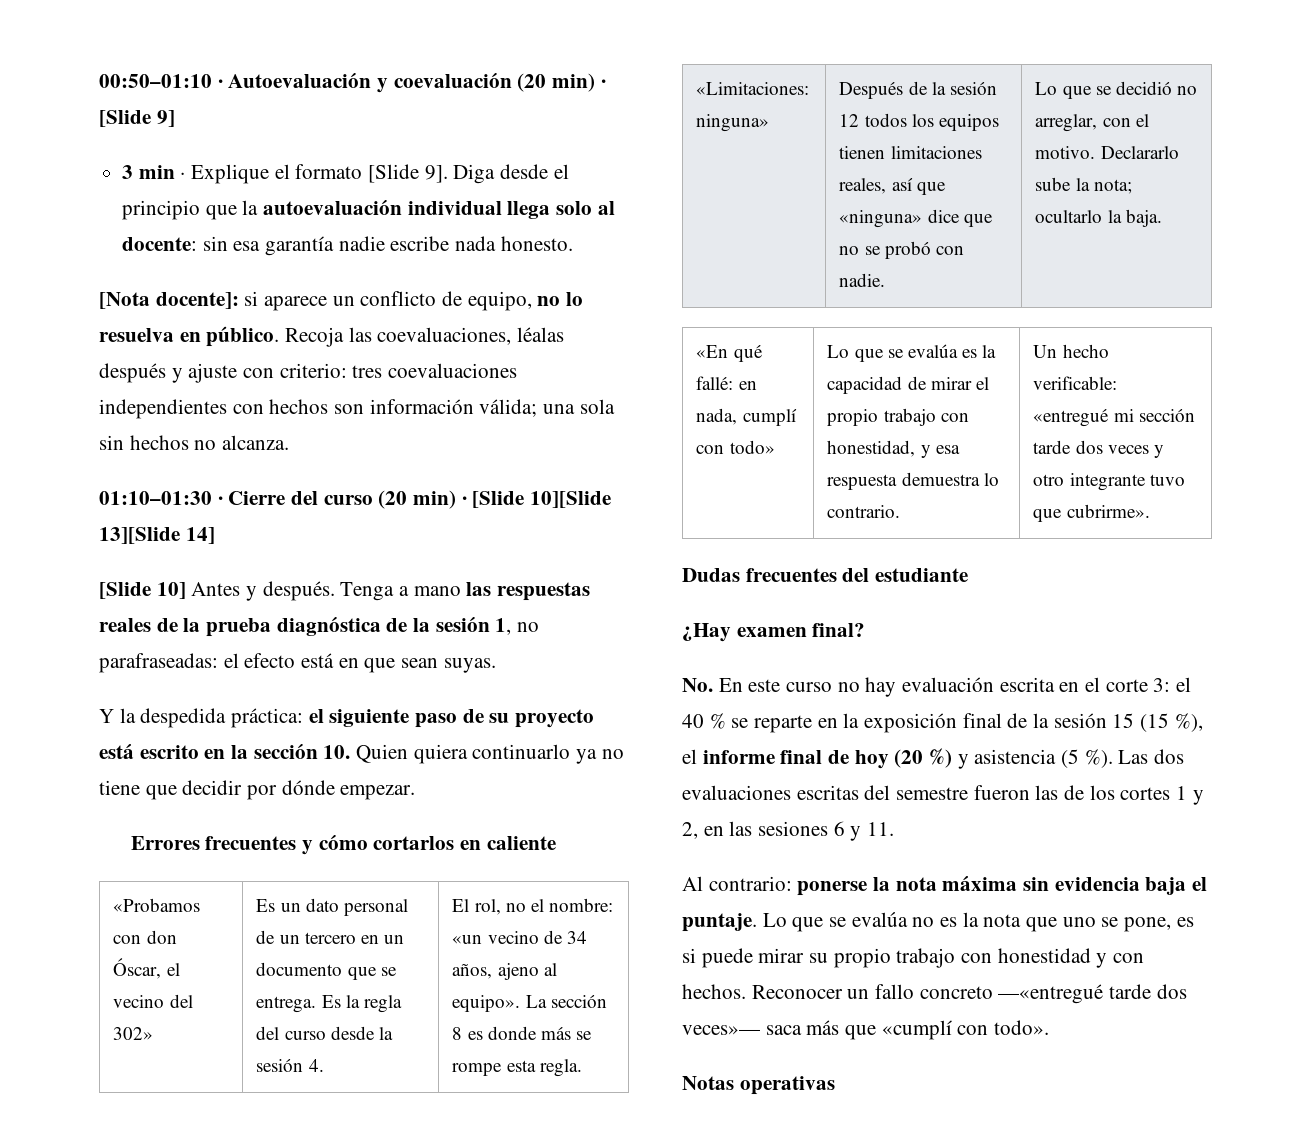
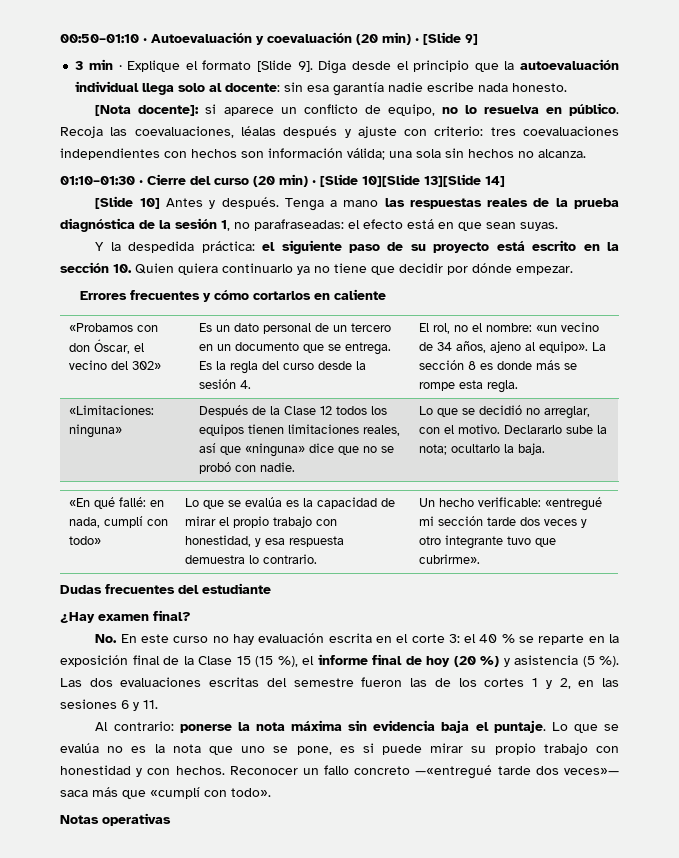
[949,82,997,95] sesión -> [283,406,316,415] Clase
[1053,713,1107,728] sesión -> [198,656,232,665] Clase

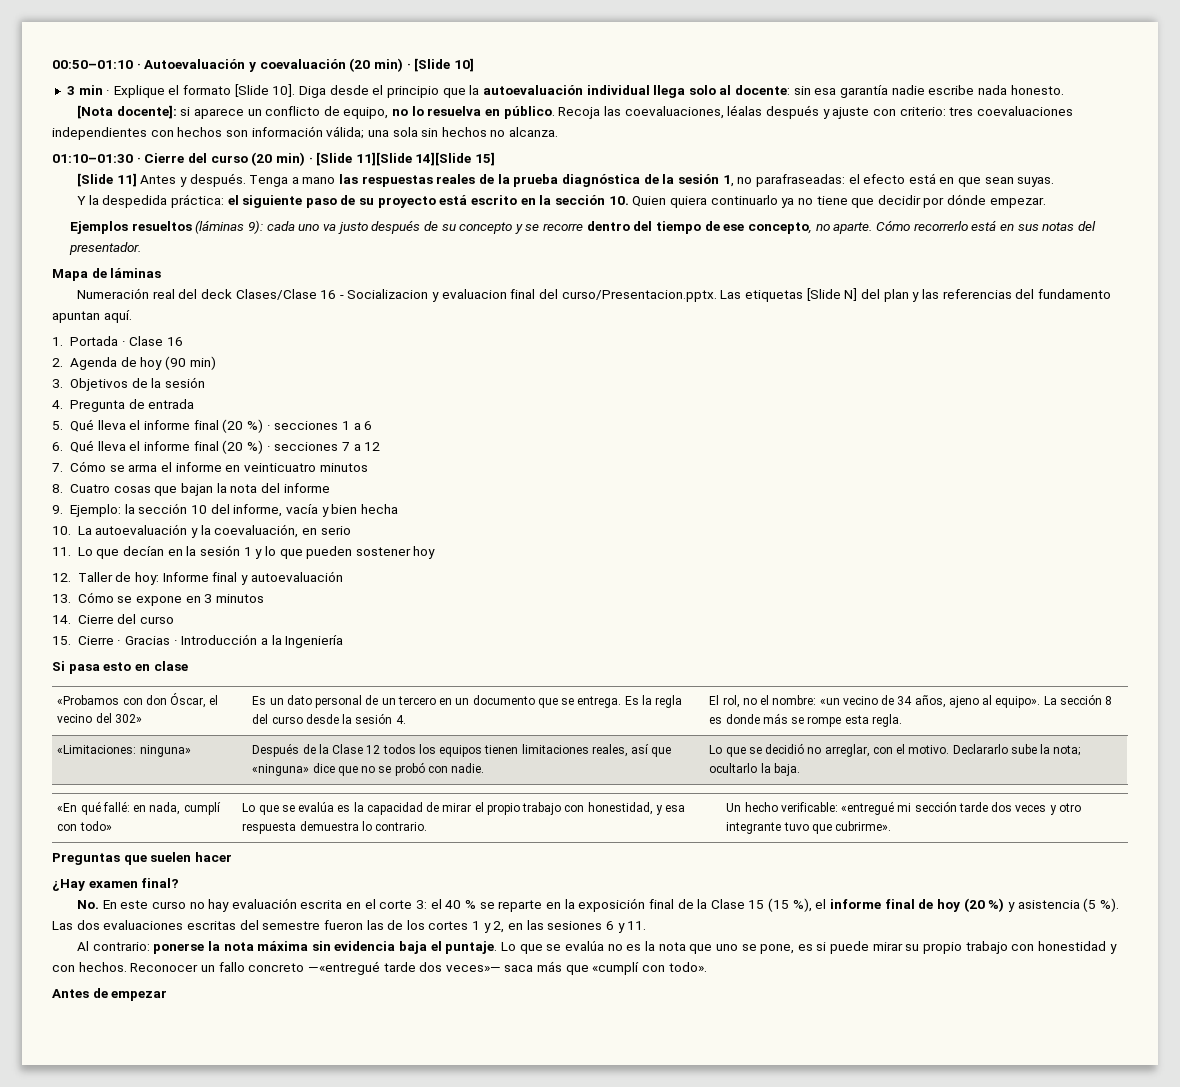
[465,34,478,45] 9] -> [453,58,474,72] 10]
[297,61,313,72] 9]. -> [272,84,296,97] 10].
[362,174,505,187] [95,196,160,209] 10][Slide 13][Slide 14] // [Slide 10] -> [355,152,496,166] [76,173,137,187] 11][Slide 14][Slide 15] // [Slide 11]
[79,289,386,302] Errores frecuentes y cómo cortarlos en caliente -> [70,220,1096,234] [69,242,142,255] [52,268,162,281] [76,288,1111,302] [52,310,132,323] [52,336,184,346] [52,356,216,370] [52,377,206,391] [52,399,195,412] [52,419,373,433] [52,440,381,454] [52,461,368,472] [52,483,330,496] [52,503,398,517] [52,524,351,538] [52,545,436,559] [52,571,343,585] [52,592,264,606] [52,614,175,624] [52,634,344,648] [52,661,188,674] Ejemplos resueltos (láminas 9): cada uno va justo después de su concepto y se recorre dentro del tiempo de ese concepto, no aparte. Cómo recorrerlo está en sus notas del presentador. // Mapa de láminas // Numeración real del deck Clases/Clase 16 - Socializacion y evaluacion final del curso/Presentacion.pptx. Las etiquetas [Slide N] del plan y las referencias del fundamento apuntan aquí. // 1. Portada · Clase 16 // 2. Agenda de hoy (90 min) // 3. Objetivos de la sesión // 4. Pregunta de entrada // 5. Qué lleva el informe final (20 %) · secciones 1 a 6 // 6. Qué lleva el informe final (20 %) · secciones 7 a 12 // 7. Cómo se arma el informe en veinticuatro minutos // 8. Cuatro cosas que bajan la nota del informe // 9. Ejemplo: la sección 10 del informe, vacía y bien hecha // 10. La autoevaluación y la coevaluación, en serio // 11. Lo que decían en la sesión 1 y lo que pueden sostener hoy // 12. Taller de hoy: Informe final y autoevaluación // 13. Cómo se expone en 3 minutos // 14. Cierre del curso // 15. Cierre · Gracias · Introducción a la Ingeniería // Si pasa esto en clase
[60,583,271,594] Dudas frecuentes del estudiante -> [52,852,232,865] Preguntas que suelen hacer
[60,813,171,826] Notas operativas -> [52,988,168,1001] Antes de empezar

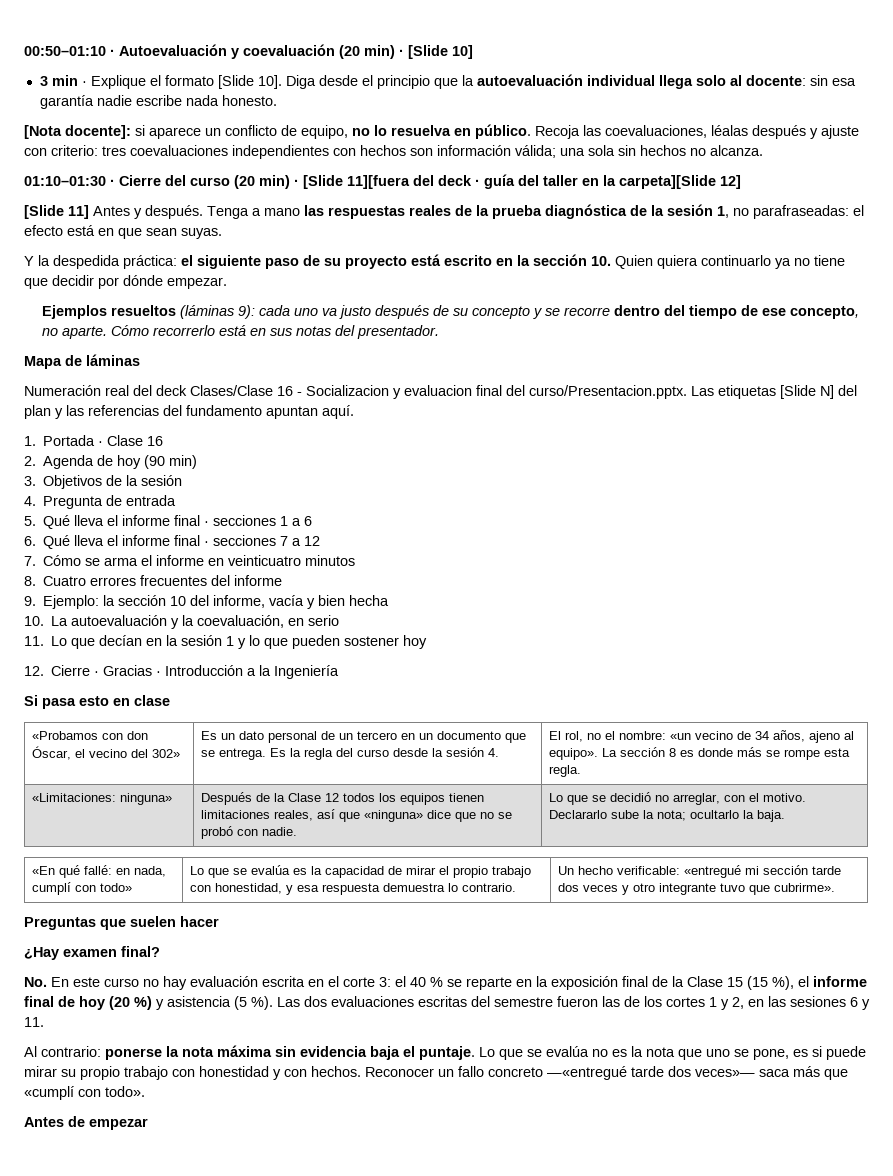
[355,152,496,166] 11][Slide 14][Slide 15] -> [347,174,741,189] 11][fuera del deck · guía del taller en la carpeta][Slide 12]
[222,419,263,433] (20 %) -> (201, 520) none
[222,440,263,454] (20 %) -> (201, 540) none
[113,483,258,496] cosas que bajan la nota -> [90,575,208,586] errores frecuentes
[77,571,343,585] [52,592,264,606] [52,614,175,624] [52,636,71,645] Taller de hoy: Informe final y autoevaluación // 13. Cómo se expone en 3 minutos // 14. Cierre del curso // 15. -> (44, 671) none

